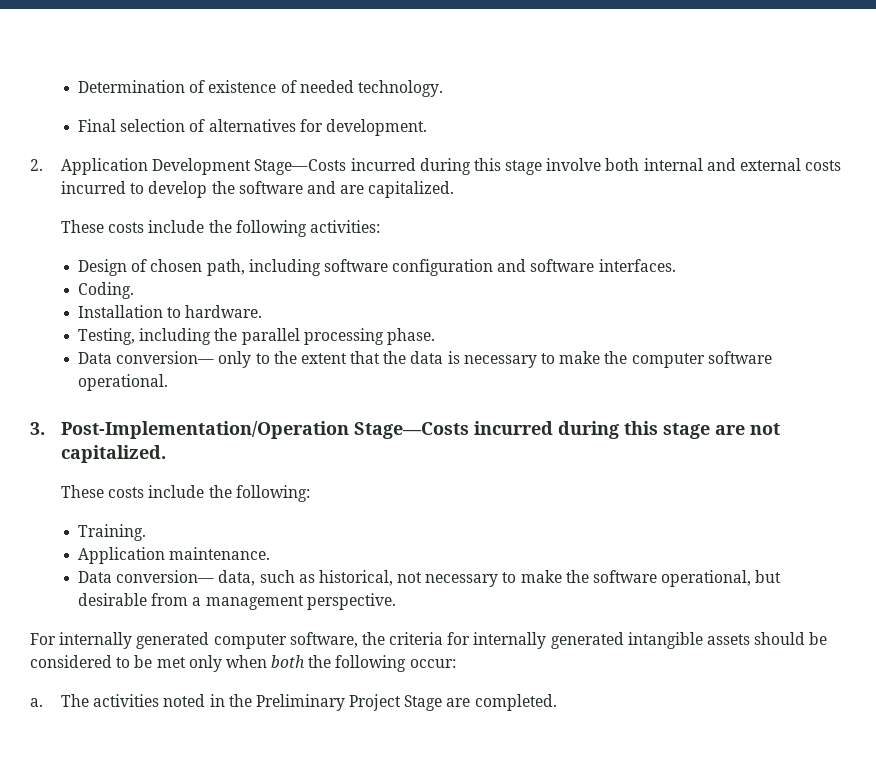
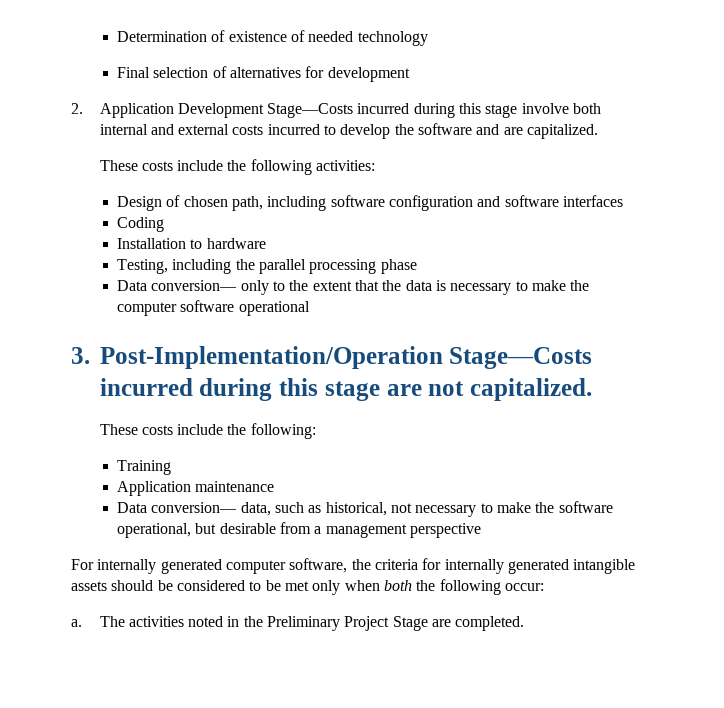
[357,80,443,97] technology. -> [357,31,428,46] technology
[325,119,427,136] development. -> [327,67,410,82] development
[598,259,676,272] [78,282,135,299] interfaces. // Coding. -> [562,195,623,207] [117,217,165,232] interfaces // Coding
[185,305,263,318] hardware. -> [206,238,266,249] hardware
[386,328,435,345] phase. -> [380,259,417,274] phase
[78,374,169,391] operational. -> [238,301,310,316] operational
[78,524,147,541] [78,547,271,564] Training. // Application maintenance. -> [117,460,172,475] [117,481,275,496] Training // Application maintenance
[306,593,396,610] perspective. -> [410,523,482,538] perspective

